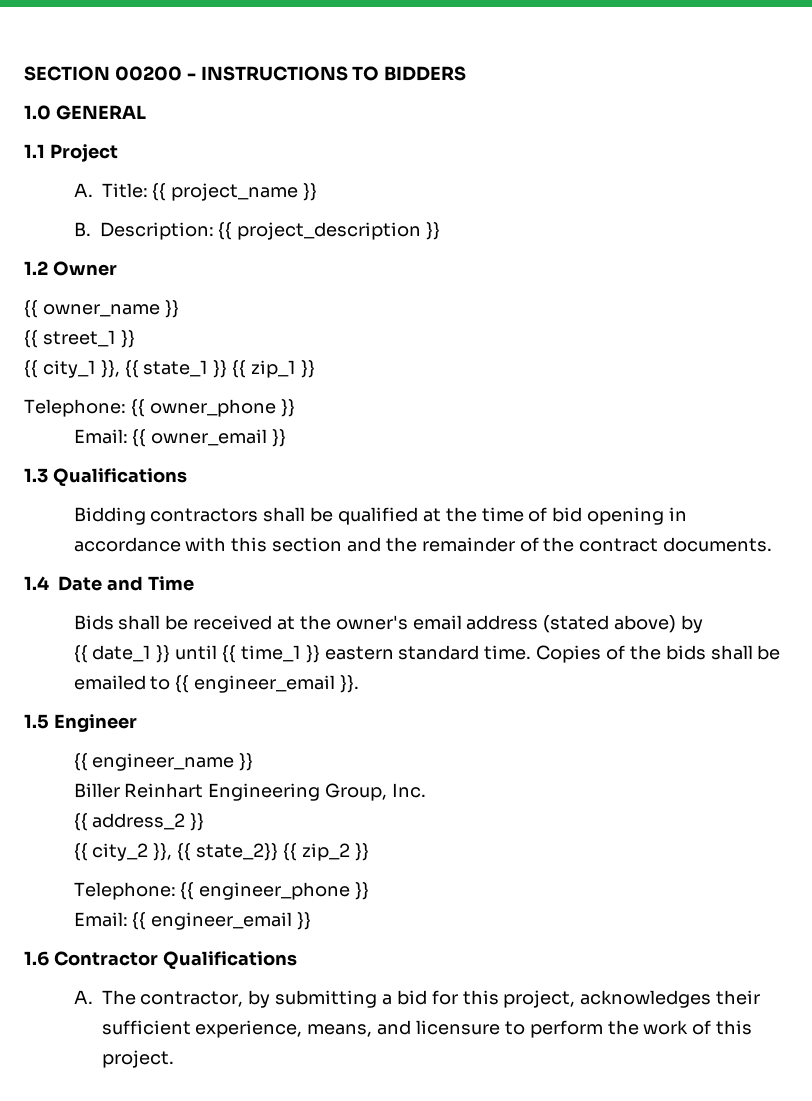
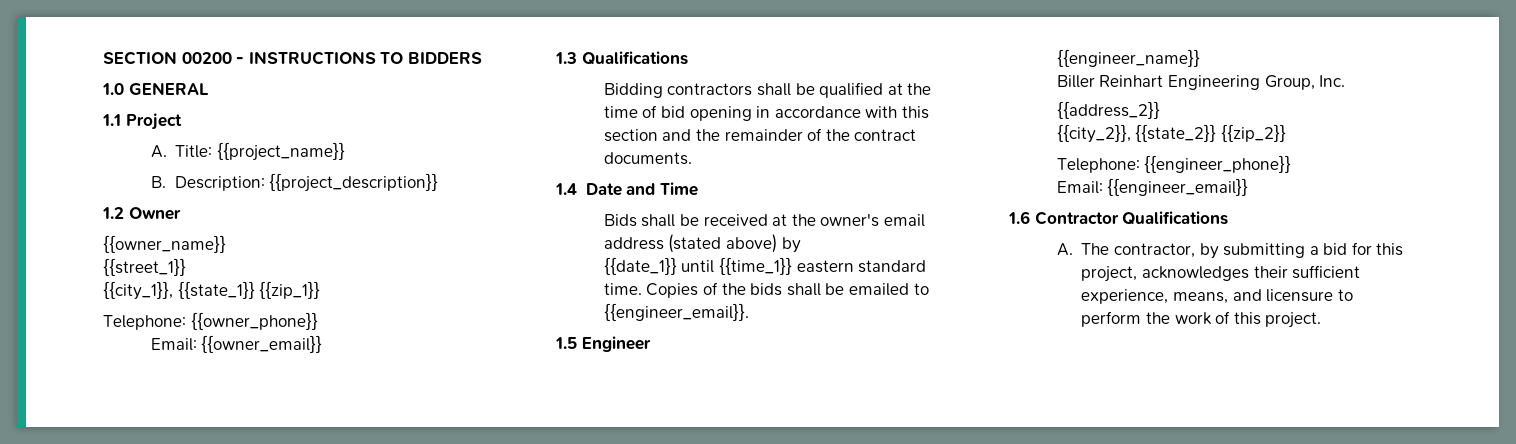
[152,183,318,201] {{ project_name }} -> [216,142,345,161] {{project_name}}
[218,222,441,240] {{ project_description }} -> [269,173,439,192] {{project_description}}
[24,300,179,318] [24,330,135,348] [24,360,315,378] [24,399,295,417] [73,429,287,447] {{ owner_name }} // {{ street_1 }} // {{ city_1 }}, {{ state_1 }} {{ zip_1 }} // Telephone: {{ owner_phone }} // Email: {{ owner_email }} -> [103,235,226,253] [103,258,186,276] [103,281,321,300] [103,312,318,330] [150,335,323,353] {{owner_name}} // {{street_1}} // {{city_1}}, {{state_1}} {{zip_1}} // Telephone: {{owner_phone}} // Email: {{owner_email}}
[73,645,320,663] {{ date_1 }} until {{ time_1 }} -> [603,257,793,275] {{date_1}} until {{time_1}}
[175,675,360,693] {{ engineer_email }}. -> [603,303,749,321] {{engineer_email}}.
[73,753,254,771] {{ engineer_name }} -> [1056,49,1200,67] {{engineer_name}}
[73,813,205,831] [73,843,369,861] [73,882,370,900] [73,912,312,930] {{ address_2 }} // {{ city_2 }}, {{ state_2}} {{ zip_2 }} // Telephone: {{ engineer_phone }} // Email: {{ engineer_email }} -> [1056,101,1160,119] [1056,124,1287,143] [1056,155,1292,173] [1056,178,1249,196] {{address_2}} // {{city_2}}, {{state_2}} {{zip_2}} // Telephone: {{engineer_phone}} // Email: {{engineer_email}}

